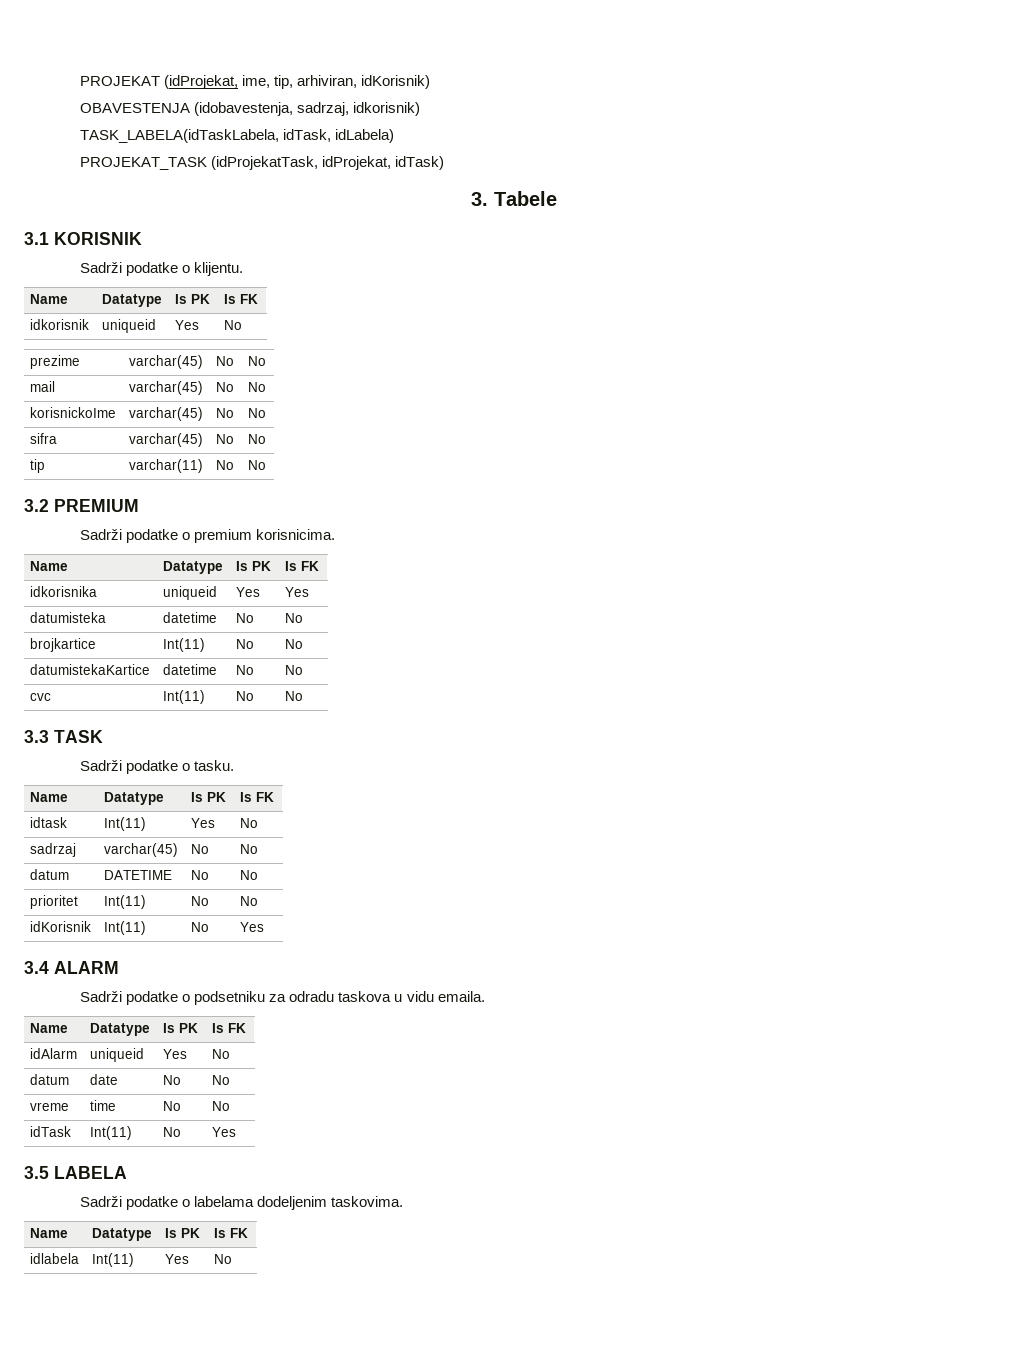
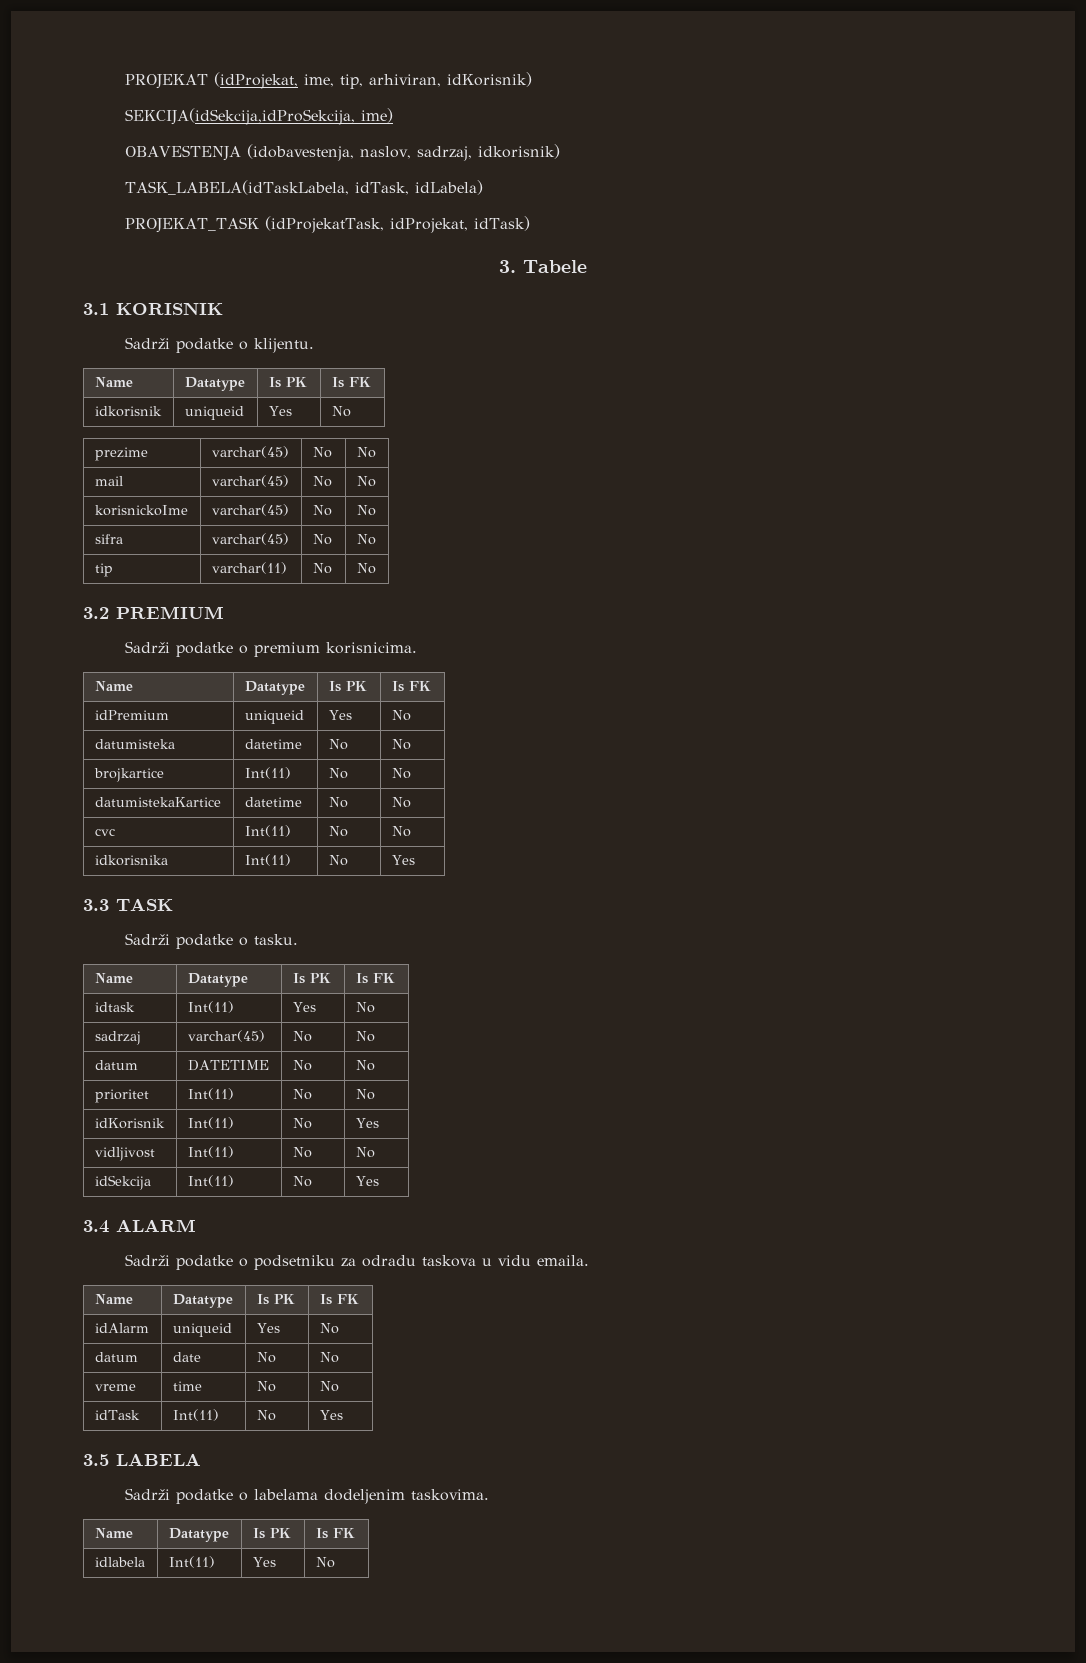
(431, 82) none -> [125,108,394,125] // SEKCIJA(idSekcija,idProSekcija, ime)
(294, 109) none -> [360,146,412,159] naslov,
[30,586,98,597] [163,586,218,600] [236,587,261,597] [285,587,310,597] idkorisnika | uniqueid | Yes | Yes -> [94,710,169,720] [244,710,304,724] [328,710,352,720] [391,710,411,721] idPremium | uniqueid | Yes | No
(304, 696) none -> [94,855,168,866] [244,854,291,866] [328,855,348,866] [391,855,415,865] // idkorisnika | Int(11) | No | Yes
(265, 927) none -> [94,1147,155,1161] [187,1146,234,1158] [292,1147,312,1158] [355,1147,375,1158] [94,1175,151,1190] [187,1175,234,1187] [292,1176,312,1187] [355,1176,379,1186] // vidljivost | Int(11) | No | No // idSekcija | Int(11) | No | Yes

